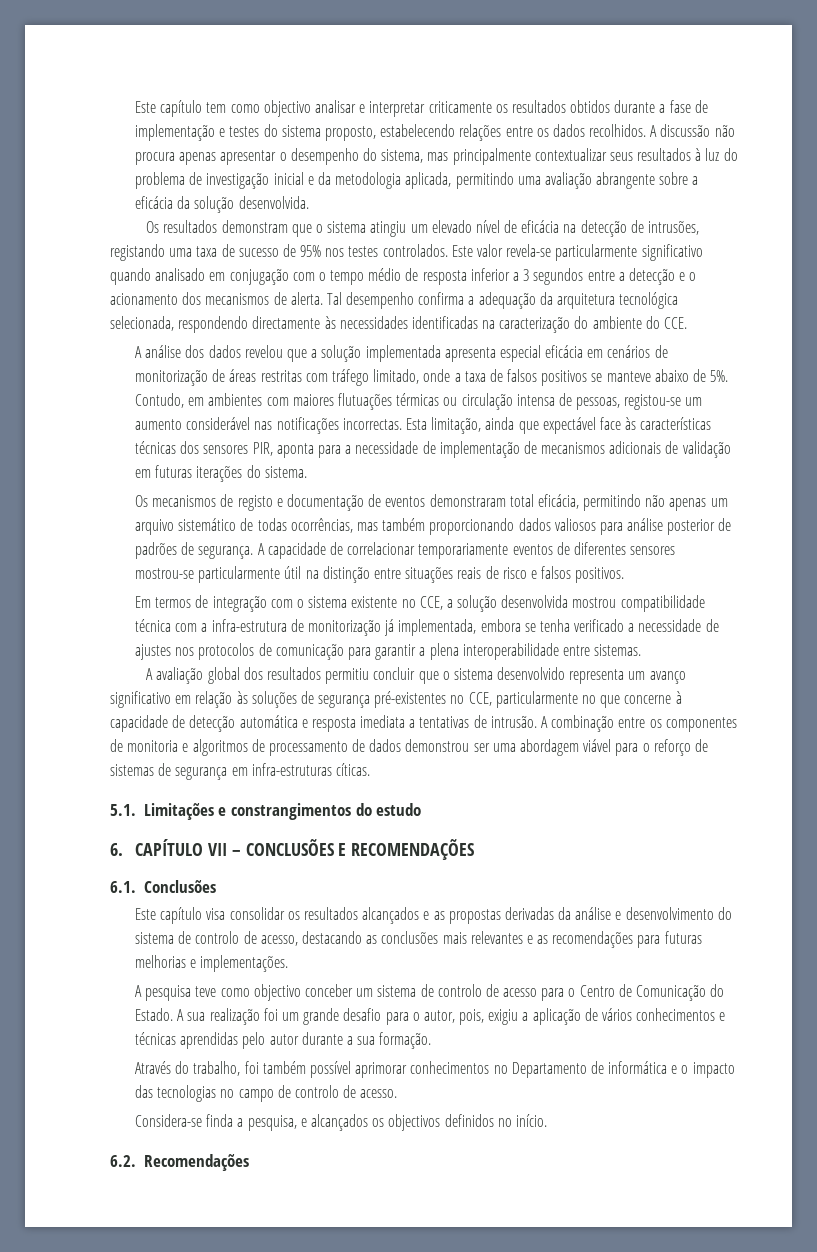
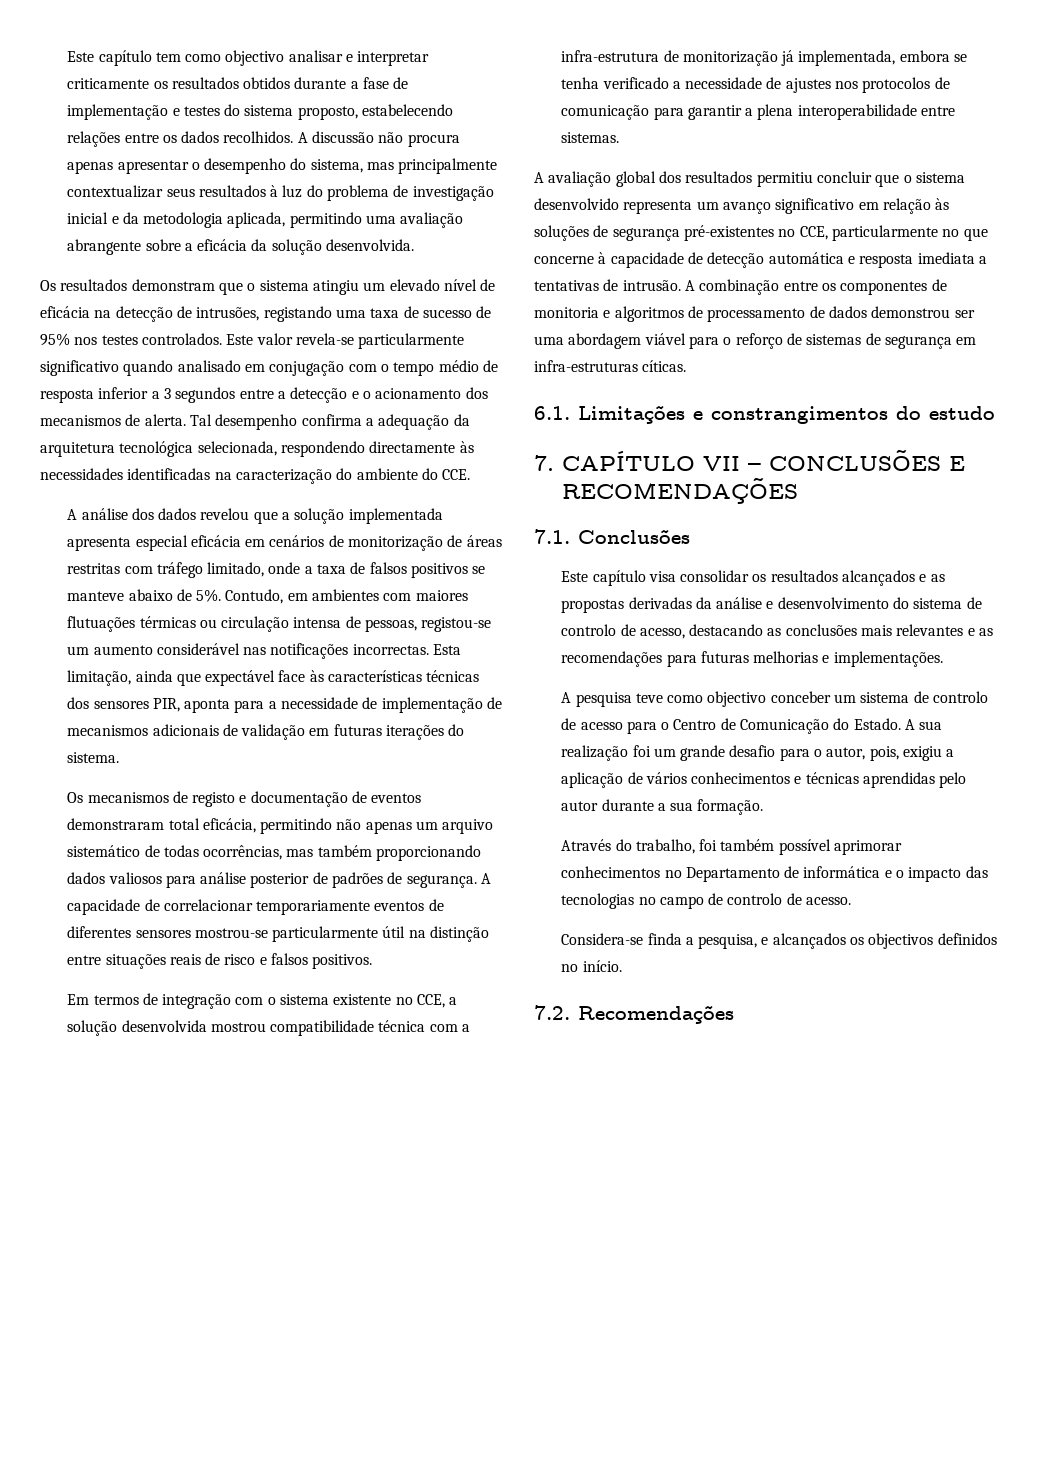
[110,804,136,816] 5.1. -> [534,406,570,420] 6.1.
[110,843,123,856] 6. -> [534,455,554,471] 7.
[110,881,136,893] 6.1. -> [534,529,570,544] 7.1.
[110,1155,136,1167] 6.2. -> [534,1005,570,1020] 7.2.

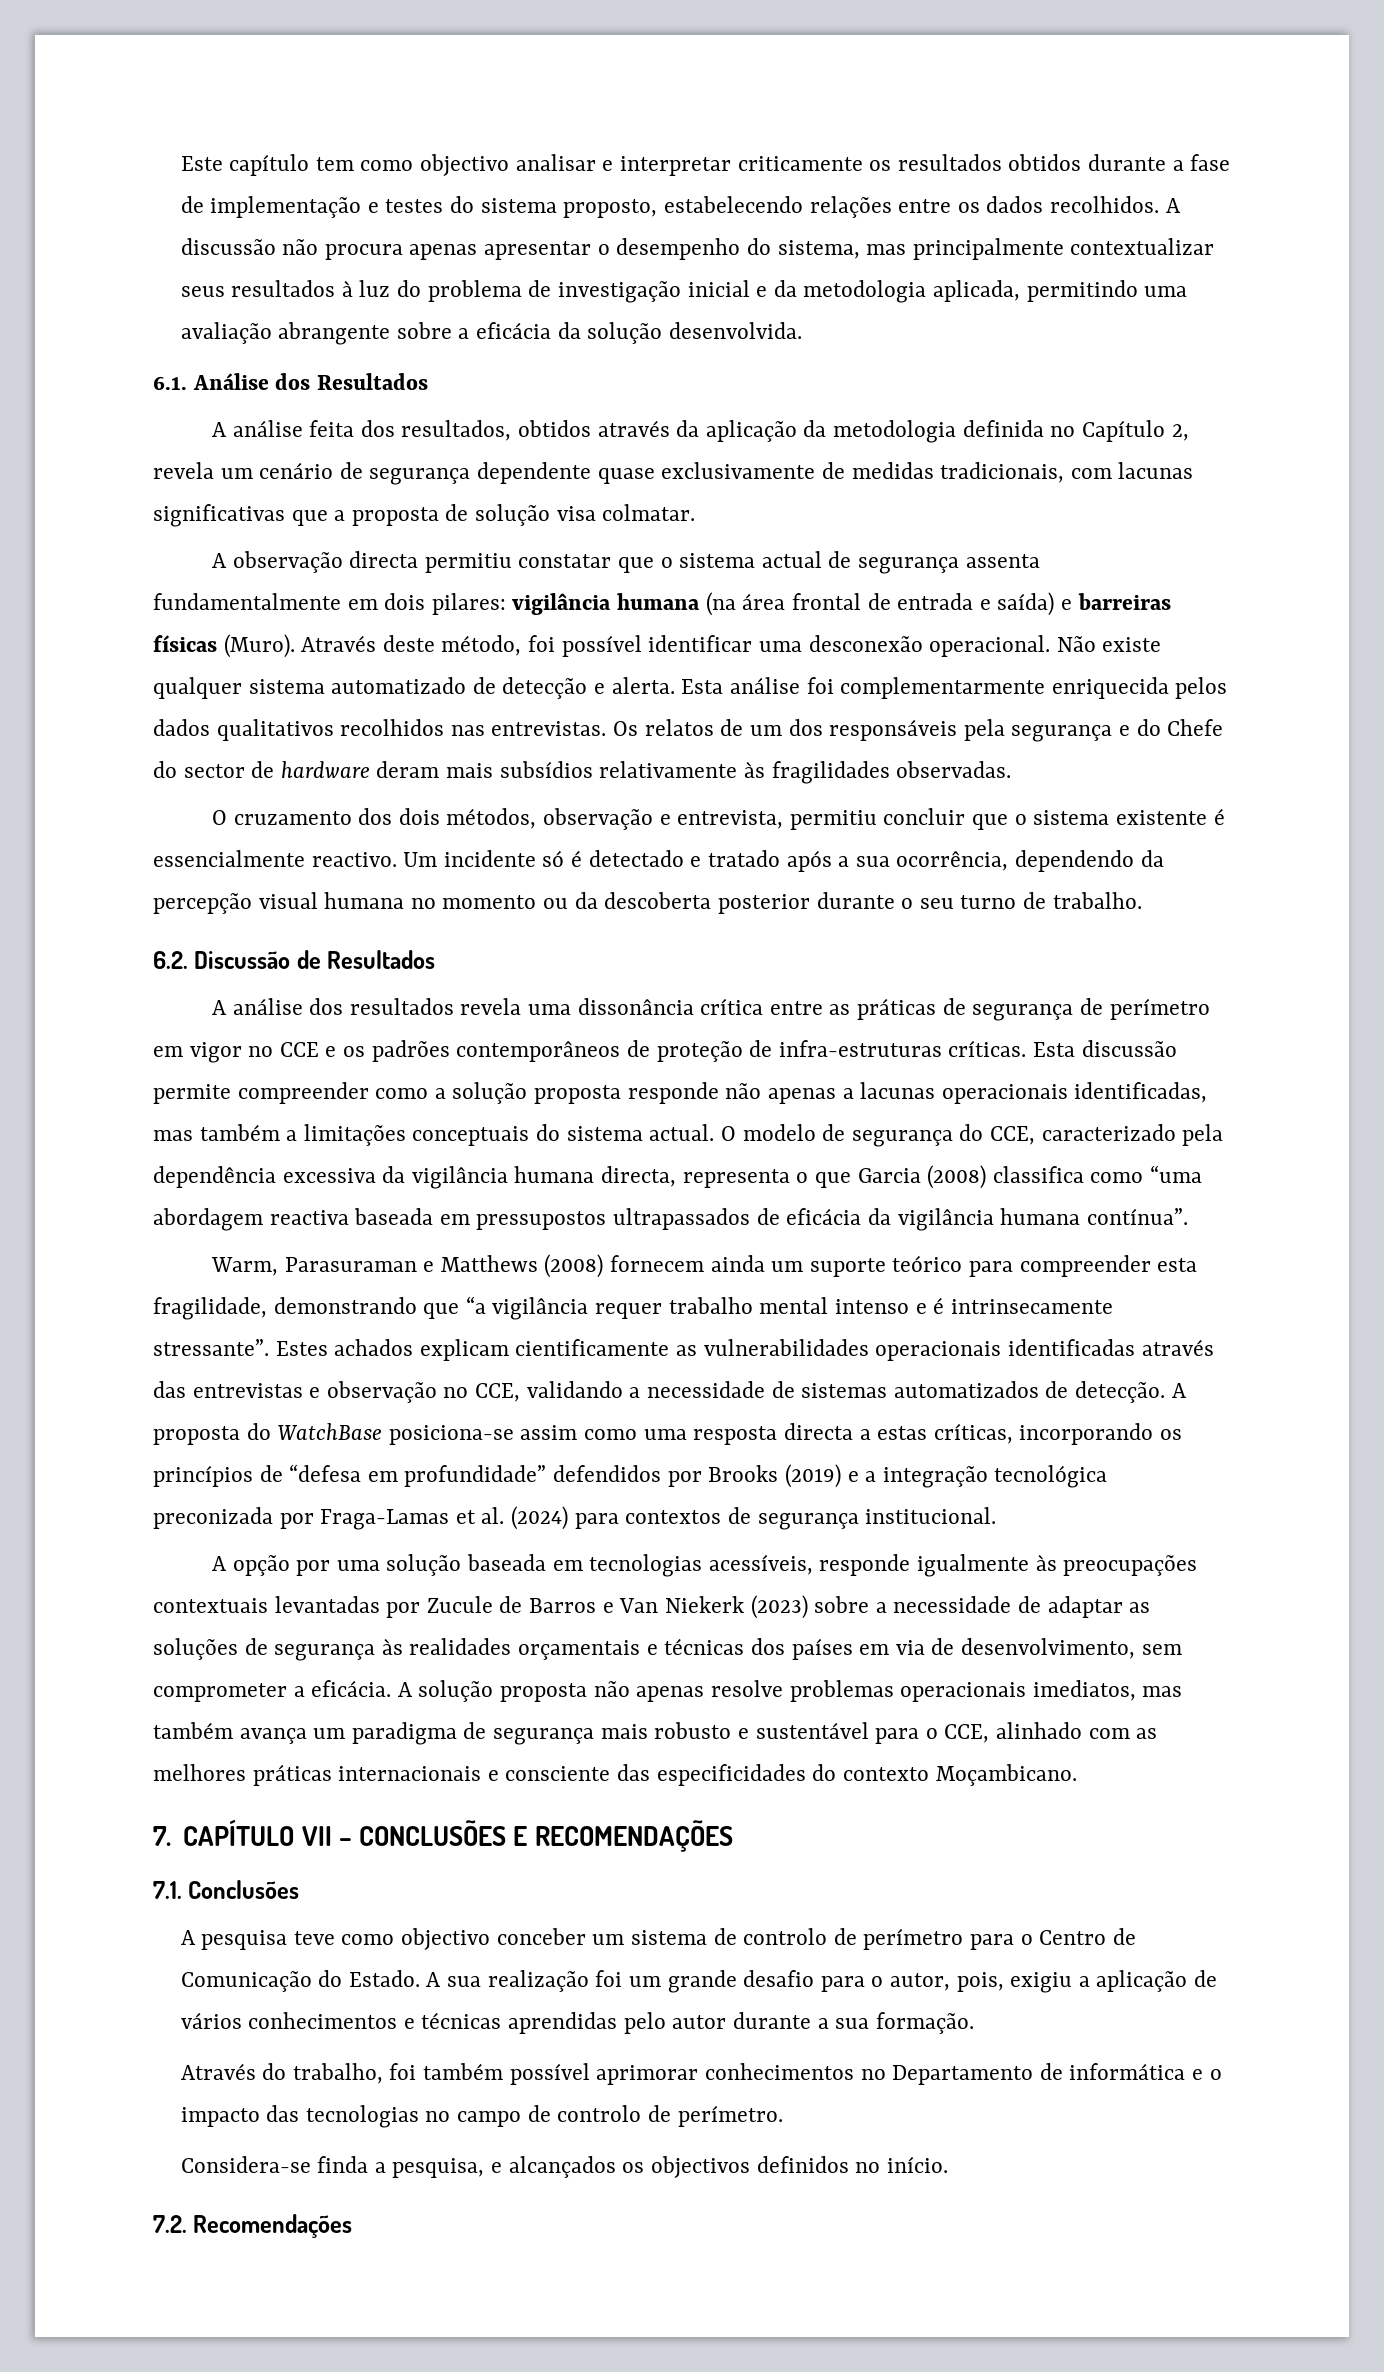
[40,279,496,295] [40,306,492,322] [40,333,465,349] [40,360,498,376] [40,387,488,403] [40,414,470,430] [40,441,474,457] [40,468,471,484] [67,508,443,524] [67,535,502,551] [67,562,486,578] [67,589,468,604] [67,616,492,632] [67,643,462,659] [67,670,480,686] [67,697,503,713] [67,724,465,740] [67,752,120,763] [67,791,422,807] [67,818,494,834] [67,845,482,861] [67,872,492,888] [67,899,444,915] [67,926,490,942] [67,953,373,969] [67,993,458,1009] [67,1020,471,1036] [561,50,968,66] [561,77,950,93] [561,104,956,120] [561,132,620,143] [534,171,753,187] Os resultados demonstram que o sistema atingiu um elevado nível de eficácia na detecção de intrusões, registando uma taxa de sucesso de 95% nos testes controlados. Este valor revela-se particularmente significativo quando analisado em conjugação com o tempo médio de resposta inferior a 3 segundos entre a detecção e o acionamento dos mecanismos de alerta. Tal desempenho confirma a adequação da arquitetura tecnológica selecionada, respondendo directamente às necessidades identificadas na caracterização do ambiente do CCE. // A análise dos dados revelou que a solução implementada apresenta especial eficácia em cenários de monitorização de áreas restritas com tráfego limitado, onde a taxa de falsos positivos se manteve abaixo de 5%. Contudo, em ambientes com maiores flutuações térmicas ou circulação intensa de pessoas, registou-se um aumento considerável nas notificações incorrectas. Esta limitação, ainda que expectável face às características técnicas dos sensores PIR, aponta para a necessidade de implementação de mecanismos adicionais de validação em futuras iterações do sistema. // Os mecanismos de registo e documentação de eventos demonstraram total eficácia, permitindo não apenas um arquivo sistemático de todas ocorrências, mas também proporcionando dados valiosos para análise posterior de padrões de segurança. A capacidade de correlacionar temporariamente eventos de diferentes sensores mostrou-se particularmente útil na distinção entre situações reais de risco e falsos positivos. // Em termos de integração com o sistema existente no CCE, a solução desenvolvida mostrou compatibilidade técnica com a infra-estrutura de monitorização já implementada, embora se tenha verificado a necessidade de ajustes nos protocolos de comunicação para garantir a plena interoperabilidade entre sistemas. // A avaliação global dos resultados -> [153,373,428,390] [211,420,1189,443] [153,462,1194,485] [153,504,696,527] [211,551,1040,574] [153,592,1171,616] [153,634,1162,658] [153,677,1228,699] [153,719,1224,742] [153,761,1012,784] [211,808,784,830] 6.1. Análise dos Resultados // A análise feita dos resultados, obtidos através da aplicação da metodologia definida no Capítulo 2, revela um cenário de segurança dependente quase exclusivamente de medidas tradicionais, com lacunas significativas que a proposta de solução visa colmatar. // A observação directa permitiu constatar que o sistema actual de segurança assenta fundamentalmente em dois pilares: vigilância humana (na área frontal de entrada e saída) e barreiras físicas (Muro). Através deste método, foi possível identificar uma desconexão operacional. Não existe qualquer sistema automatizado de detecção e alerta. Esta análise foi complementarmente enriquecida pelos dados qualitativos recolhidos nas entrevistas. Os relatos de um dos responsáveis pela segurança e do Chefe do sector de hardware deram mais subsídios relativamente às fragilidades observadas. // O cruzamento dos dois métodos, observação e entrevista,
[534,198,950,214] [534,225,988,241] [534,252,987,268] [534,279,947,295] [534,306,975,322] [534,333,977,349] [534,360,687,372] [534,405,995,424] desenvolvido representa um avanço significativo em relação às soluções de segurança pré-existentes no CCE, particularmente no que concerne à capacidade de detecção automática e resposta imediata a tentativas de intrusão. A combinação entre os componentes de monitoria e algoritmos de processamento de dados demonstrou ser uma abordagem viável para o reforço de sistemas de segurança em infra-estruturas cíticas. // 6.1. Limitações e constrangimentos do estudo -> [1115,808,1225,825] [153,850,1164,872] [153,892,1142,914] [153,950,436,969] [211,998,1210,1021] [153,1040,1177,1063] [153,1082,1208,1104] [153,1124,1224,1147] [153,1165,1202,1189] [153,1208,1188,1231] [210,1254,1198,1278] [153,1296,1113,1320] [153,1339,1214,1361] [153,1381,1187,1403] [153,1423,1182,1445] [153,1464,1108,1488] [153,1506,997,1530] [211,1554,1198,1577] [153,1595,1151,1619] [153,1638,1182,1661] [153,1680,1183,1702] [153,1722,1158,1745] [153,1764,1077,1786] existente é essencialmente reactivo. Um incidente só é detectado e tratado após a sua ocorrência, dependendo da percepção visual humana no momento ou da descoberta posterior durante o seu turno de trabalho. // 6.2. Discussão de Resultados // A análise dos resultados revela uma dissonância crítica entre as práticas de segurança de perímetro em vigor no CCE e os padrões contemporâneos de proteção de infra-estruturas críticas. Esta discussão permite compreender como a solução proposta responde não apenas a lacunas operacionais identificadas, mas também a limitações conceptuais do sistema actual. O modelo de segurança do CCE, caracterizado pela dependência excessiva da vigilância humana directa, representa o que Garcia (2008) classifica como “uma abordagem reactiva baseada em pressupostos ultrapassados de eficácia da vigilância humana contínua”. // Warm, Parasuraman e Matthews (2008) fornecem ainda um suporte teórico para compreender esta fragilidade, demonstrando que “a vigilância requer trabalho mental intenso e é intrinsecamente stressante”. Estes achados explicam cientificamente as vulnerabilidades operacionais identificadas através das entrevistas e observação no CCE, validando a necessidade de sistemas automatizados de detecção. A proposta do WatchBase posiciona-se assim como uma resposta directa a estas críticas, incorporando os princípios de “defesa em profundidade” defendidos por Brooks (2019) e a integração tecnológica preconizada por Fraga-Lamas et al. (2024) para contextos de segurança institucional. // A opção por uma solução baseada em tecnologias acessíveis, responde igualmente às preocupações contextuais levantadas por Zucule de Barros e Van Niekerk (2023) sobre a necessidade de adaptar as soluções de segurança às realidades orçamentais e técnicas dos países em via de desenvolvimento, sem comprometer a eficácia. A solução proposta não apenas resolve problemas operacionais imediatos, mas também avança um paradigma de segurança mais robusto e sustentável para o CCE, alinhado com as melhores práticas internacionais e consciente das especificidades do contexto Moçambicano.
[561,570,945,586] [561,597,982,613] [561,624,994,639] [561,651,943,667] // Este capítulo visa consolidar os resultados alcançados e as propostas derivadas da análise e desenvolvimento do sistema de controlo de acesso, destacando as conclusões mais relevantes e as recomendações para futuras melhorias e implementações. -> (300, 1889) none
[580,722,623,730] acesso -> [863,1928,964,1950] perímetro
[806,897,852,905] acesso. -> [677,2105,783,2127] perímetro.

